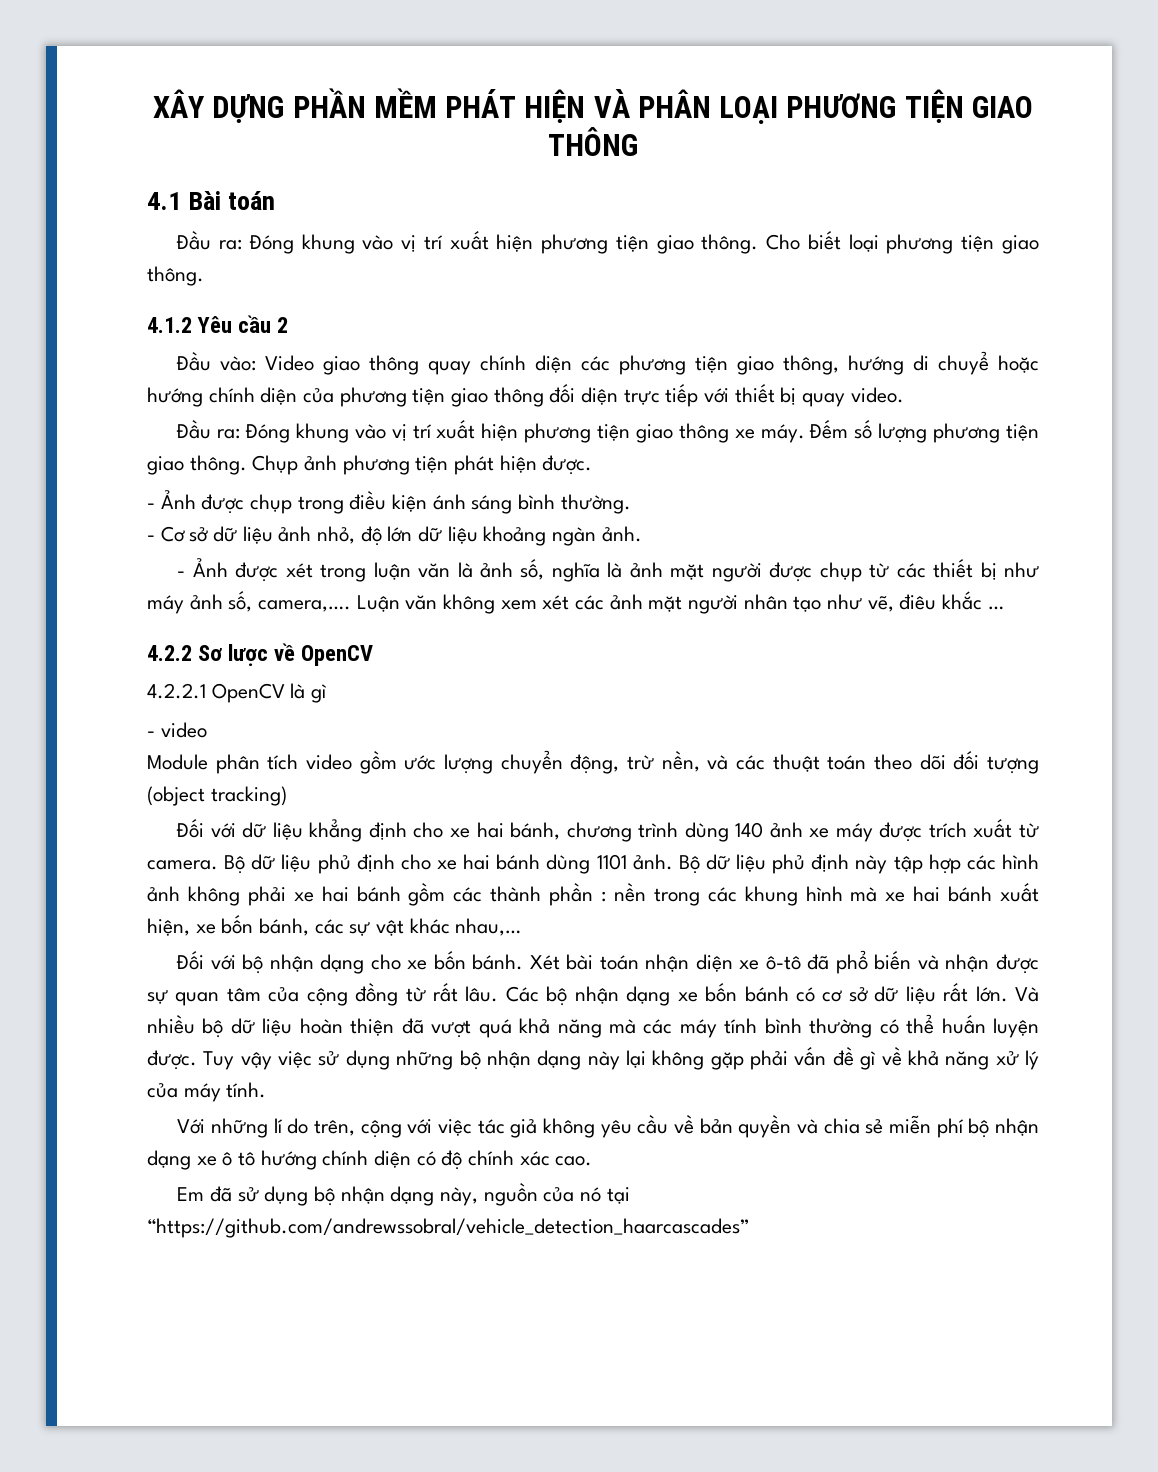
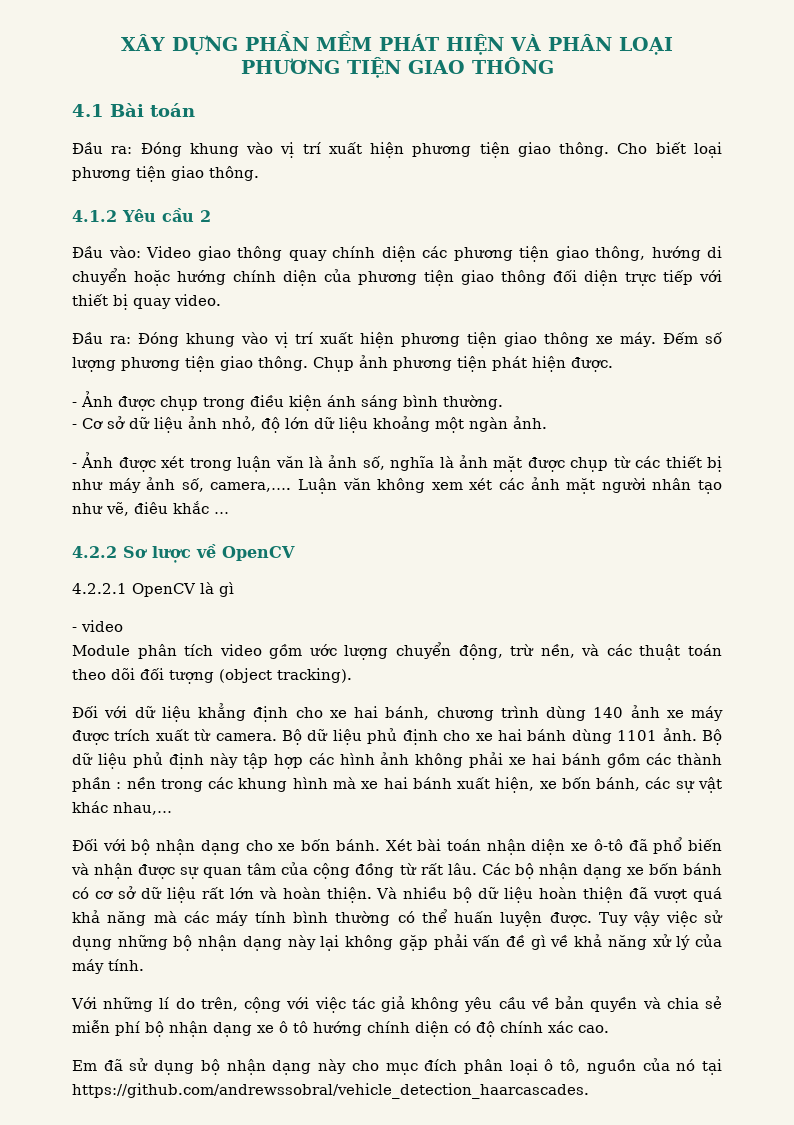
[938,351,990,375] chuyể -> [72,268,127,285] chuyển
(547, 536) none -> [435,417,464,433] một
[711,563,762,582] người -> (523, 464) none
[210,786,287,806] tracking) -> [277,668,352,683] tracking).
[975,986,1008,1002] lớn. -> [229,887,372,903] lớn và hoàn thiện.
[439,1187,478,1206] này, -> [318,1059,581,1075] này cho mục đích phân loại ô tô,
[147,1218,749,1238] “https://github.com/andrewssobral/vehicle_detection_haarcascades” -> [72,1083,589,1099] https://github.com/andrewssobral/vehicle_detection_haarcascades.

